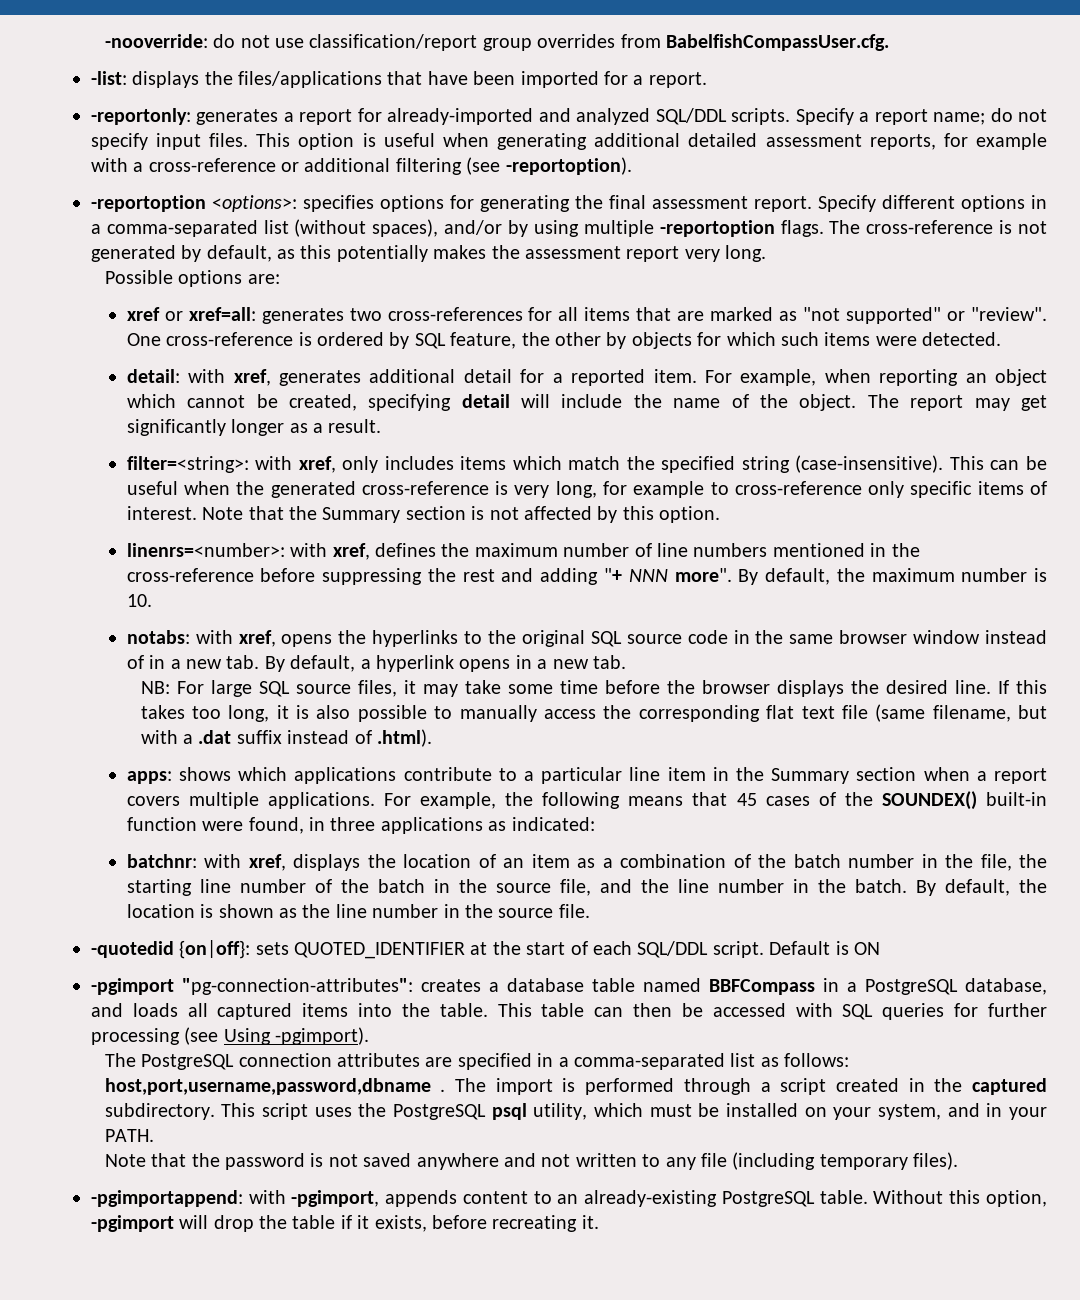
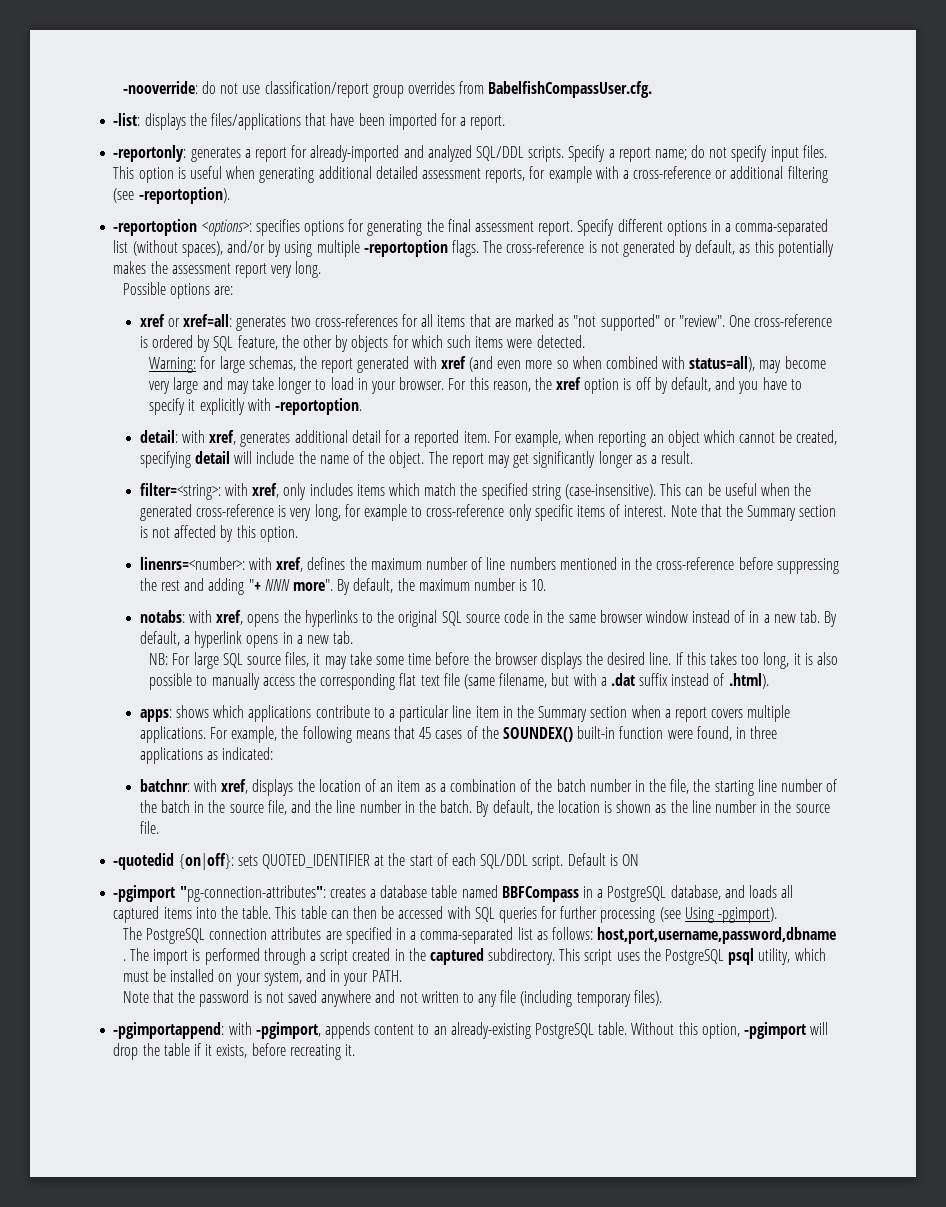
(1002, 339) none -> [149,356,826,373] [149,377,802,394] [149,398,363,415] // Warning: for large schemas, the report generated with xref (and even more so when combined with status=all), may become very large and may take longer to load in your browser. For this reason, the xref option is off by default, and you have to specify it explicitly with -reportoption.

